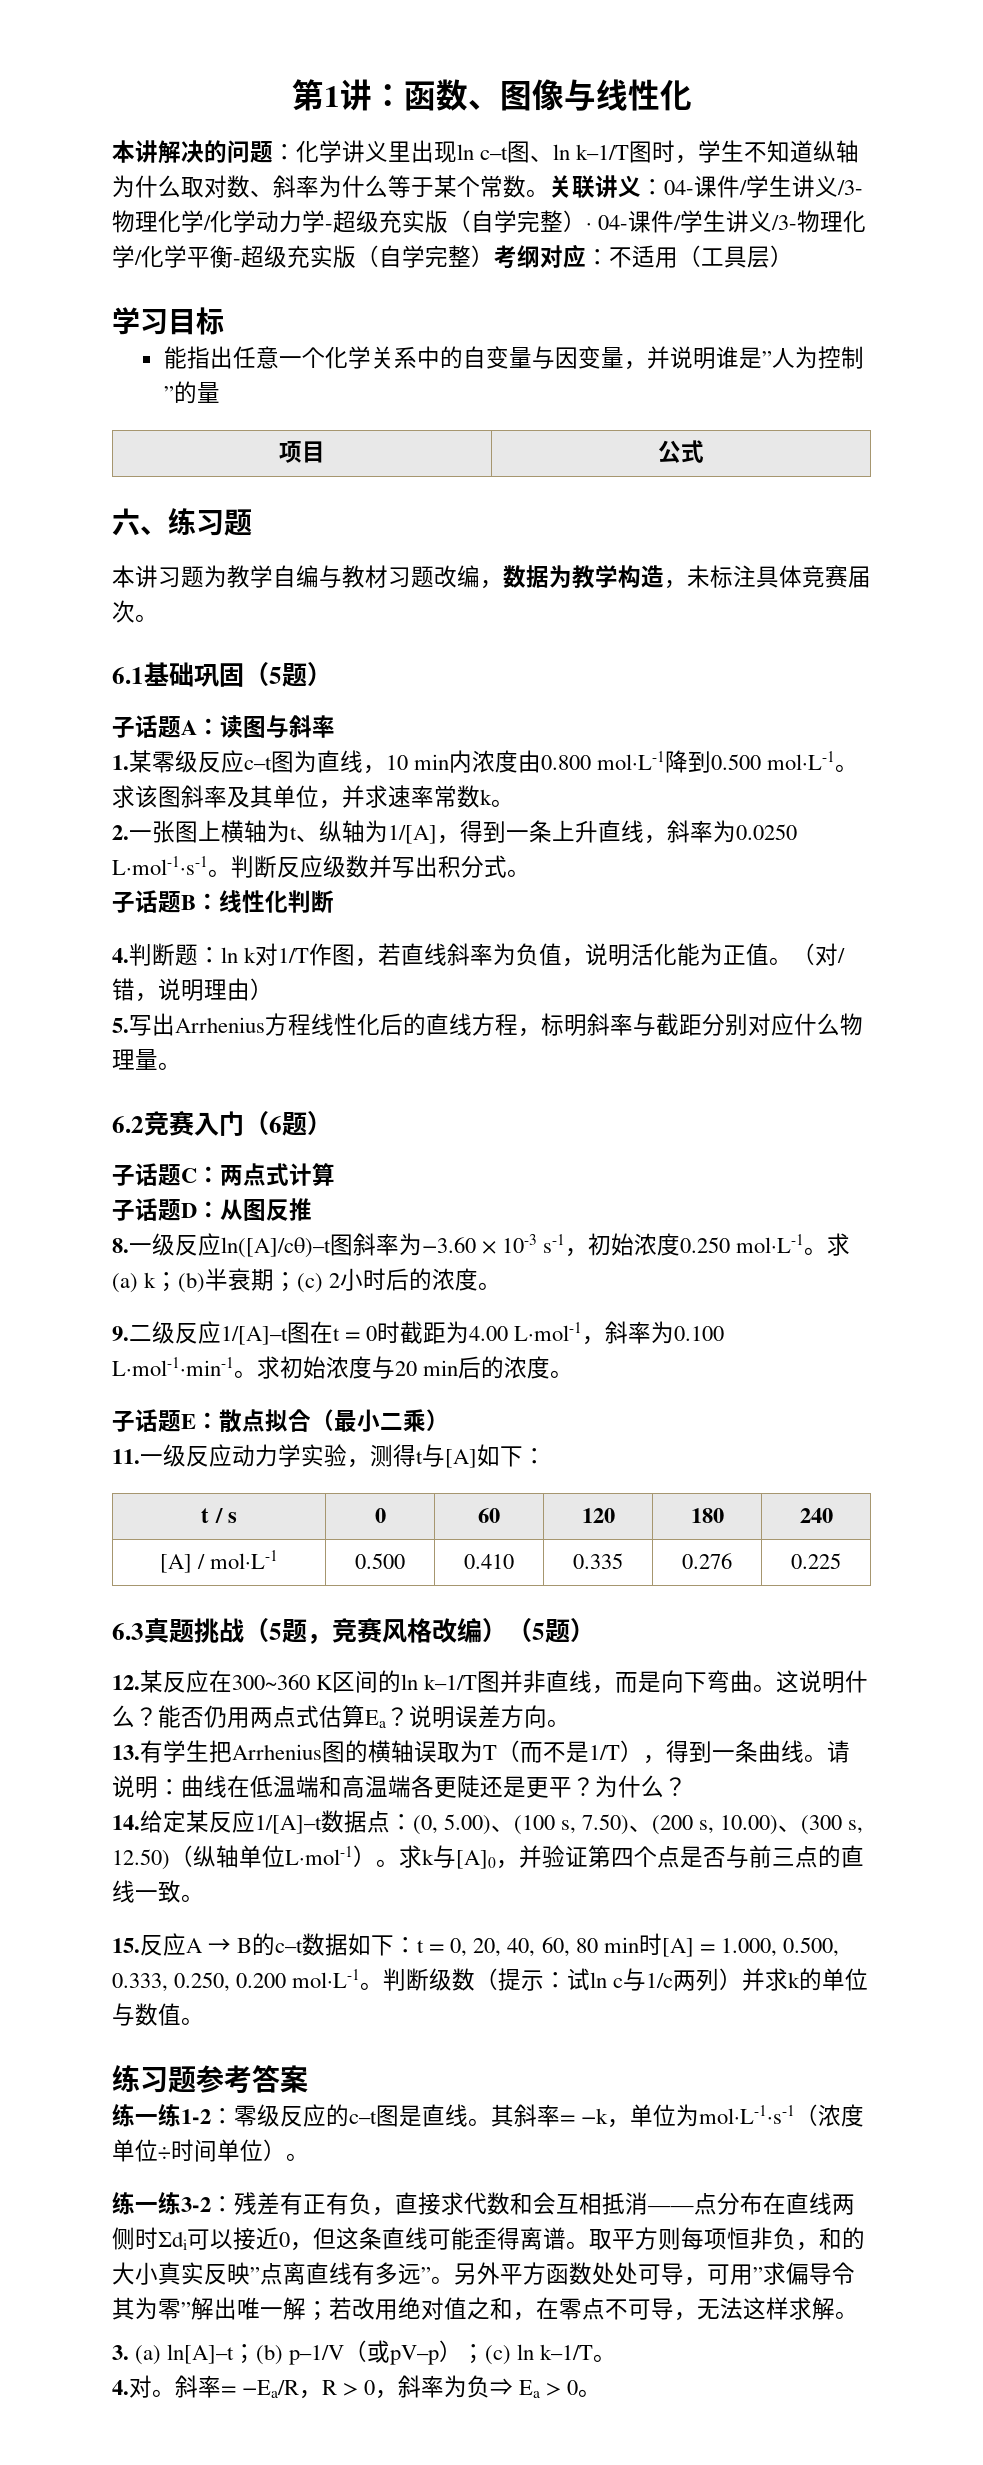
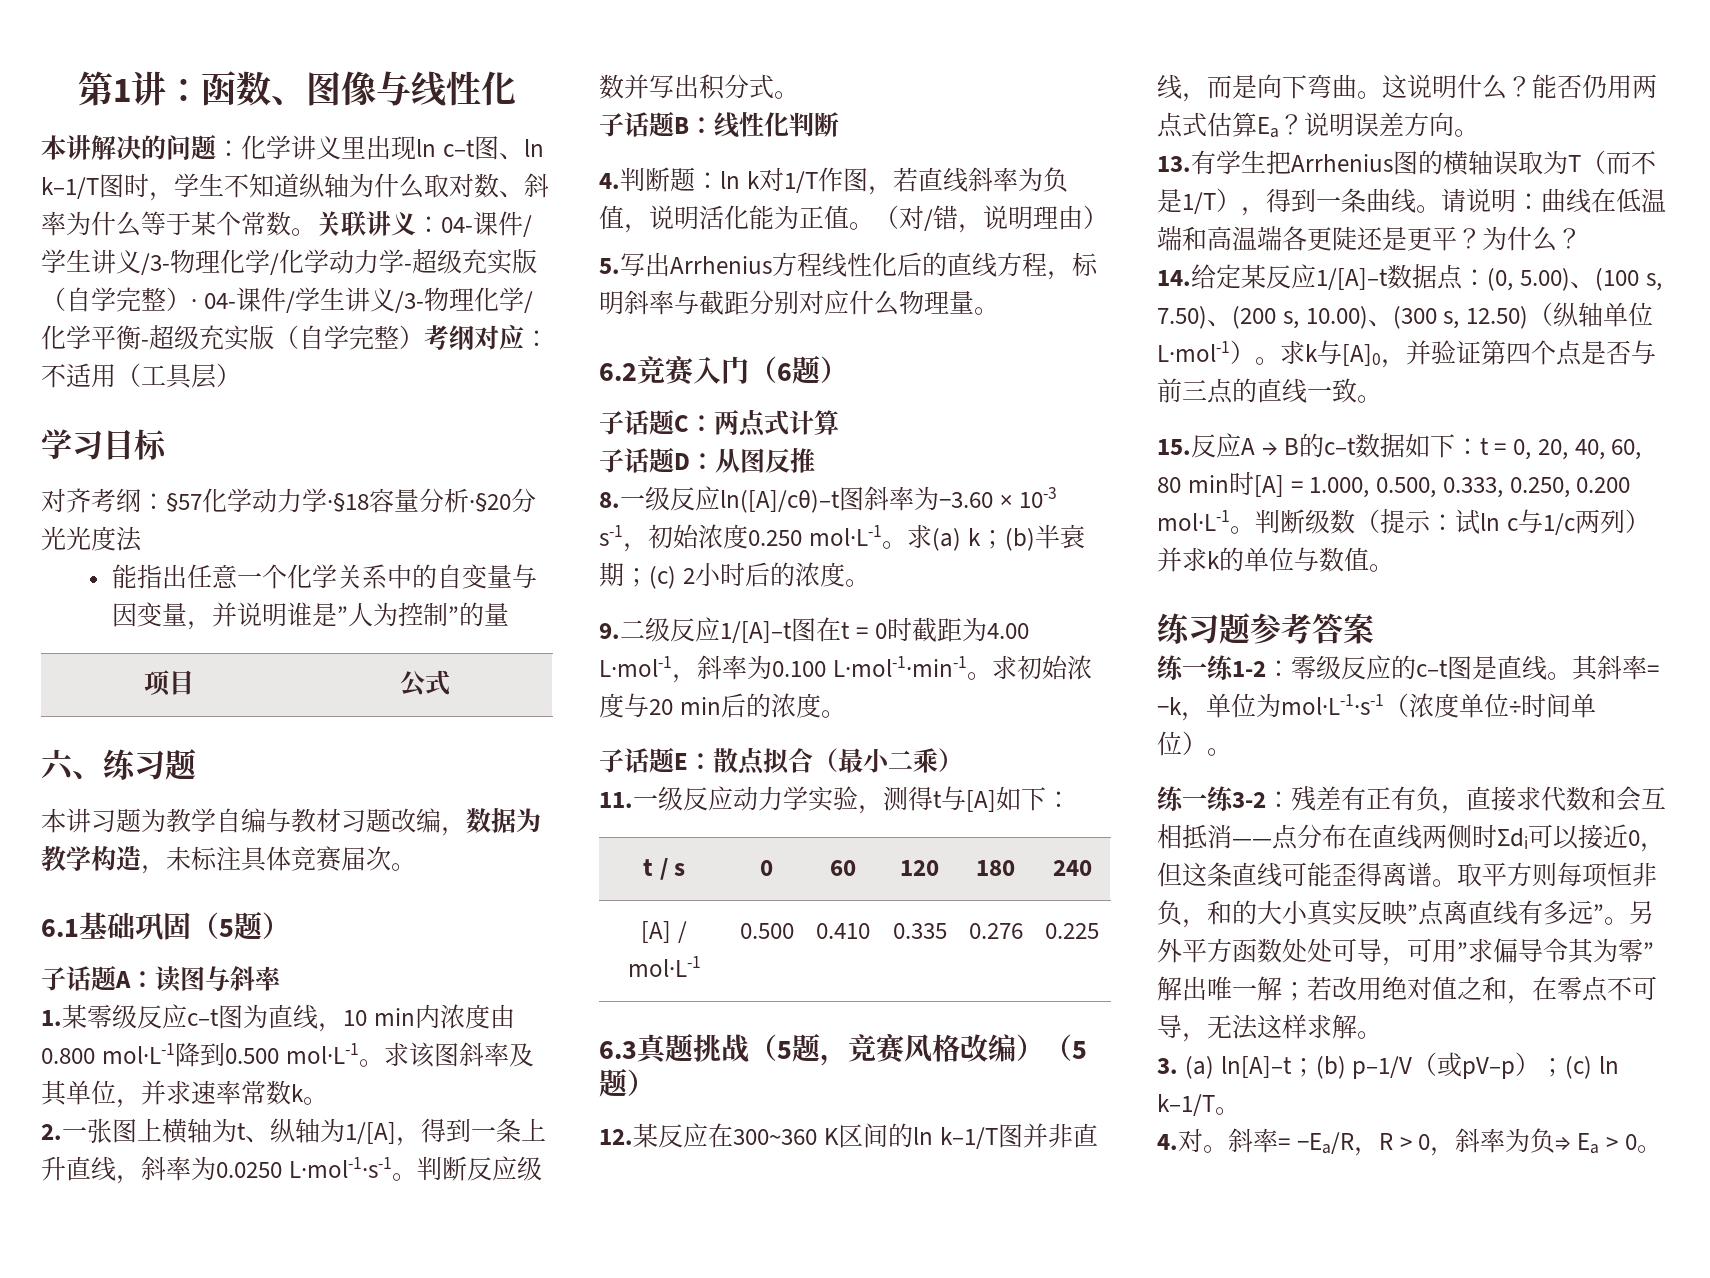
(224, 321) none -> [41,488,536,513] [41,526,142,552] // 对齐考纲：§57化学动力学·§18容量分析·§20分光光度法

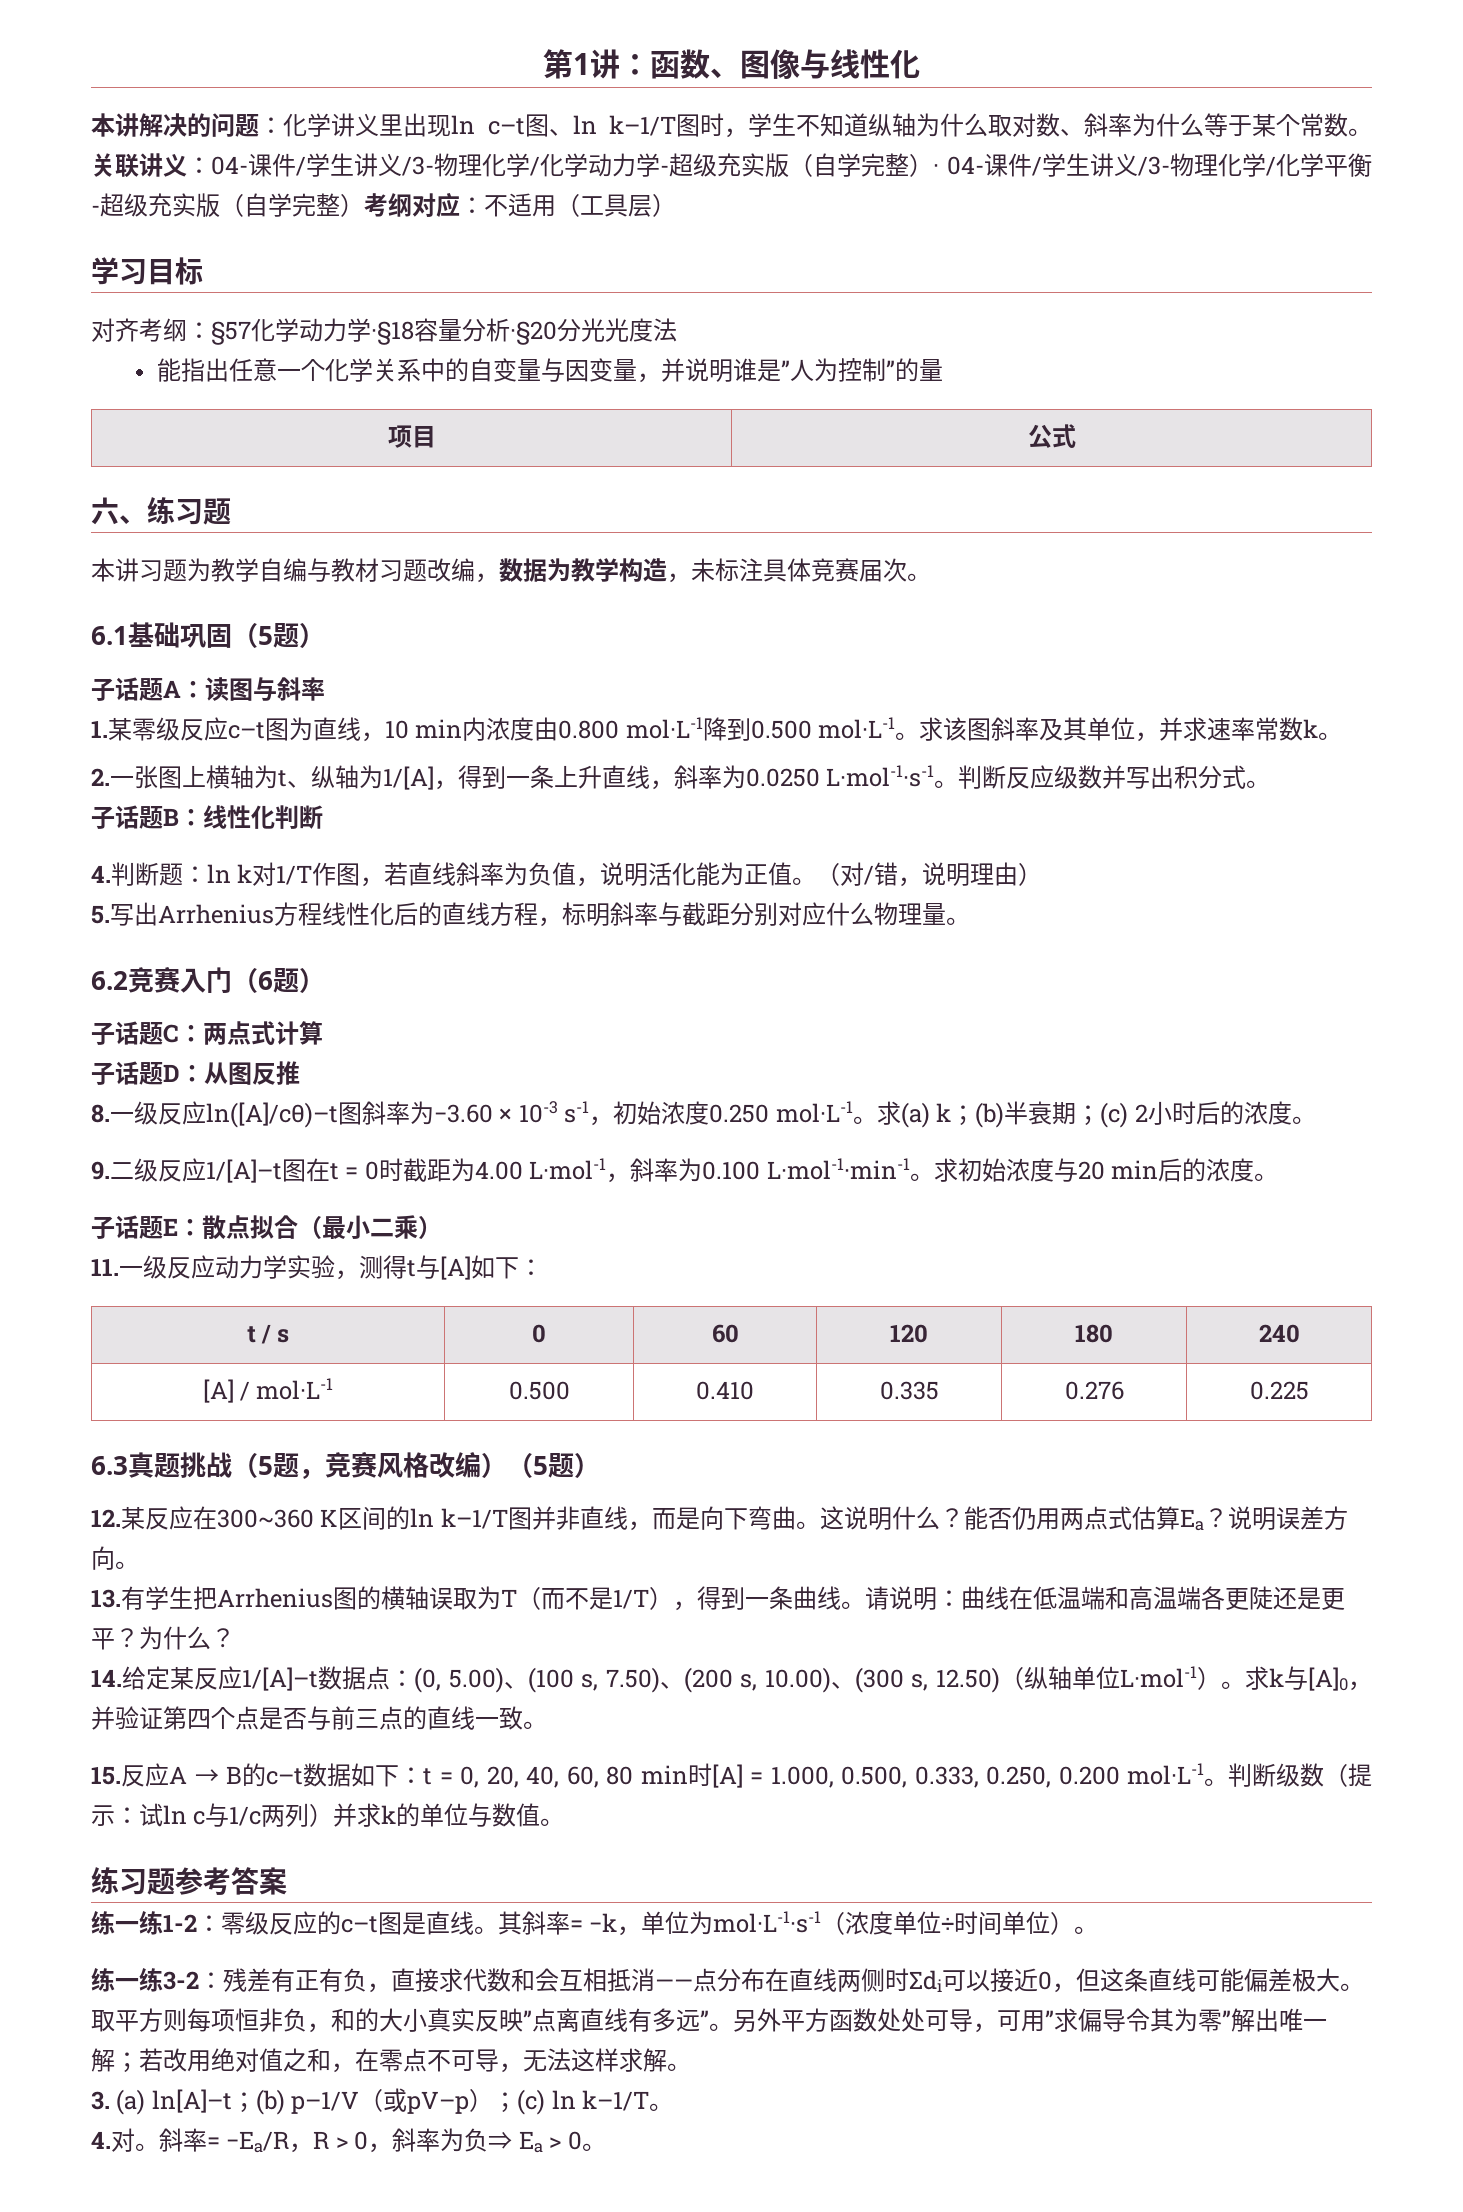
[1332,862,1432,887] 歪得离谱 -> [1244,1968,1340,1992] 偏差极大

